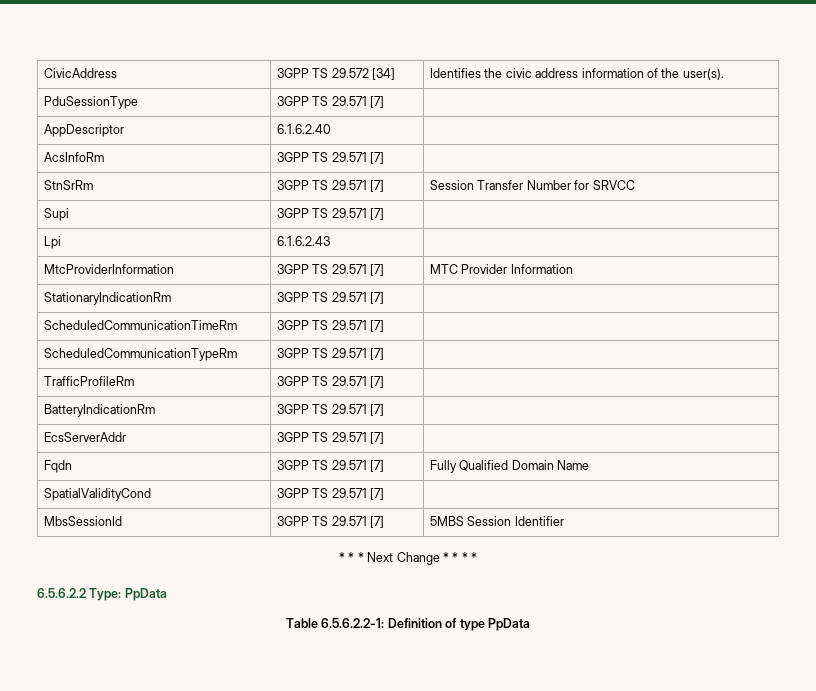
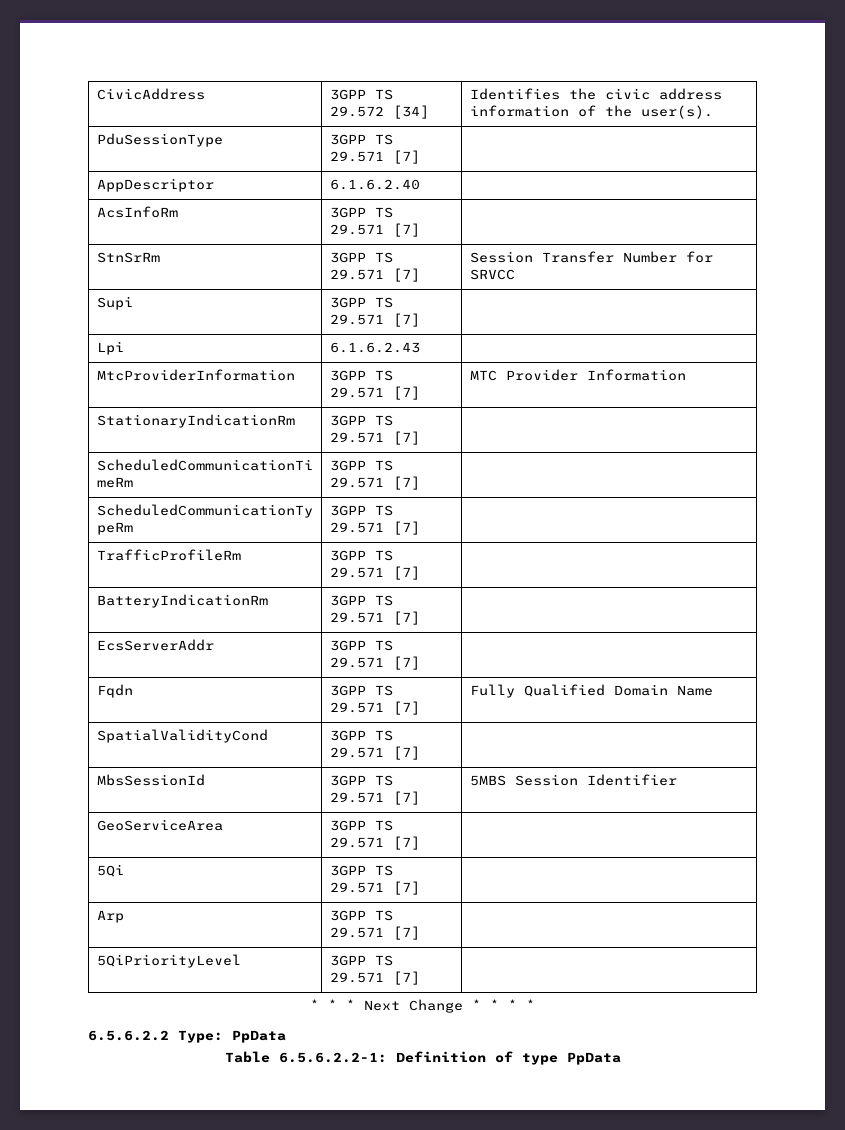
(564, 521) none -> [96,819,223,831] [329,820,393,831] [329,836,420,850] [96,864,124,877] [329,865,393,876] [329,881,420,895] [96,910,124,923] [329,910,393,921] [329,926,420,940] [96,954,241,968] [329,955,393,966] [329,971,420,985] // GeoServiceArea | 3GPP TS 29.571 [7] | // 5Qi | 3GPP TS 29.571 [7] | // Arp | 3GPP TS 29.571 [7] | // 5QiPriorityLevel | 3GPP TS 29.571 [7] |

